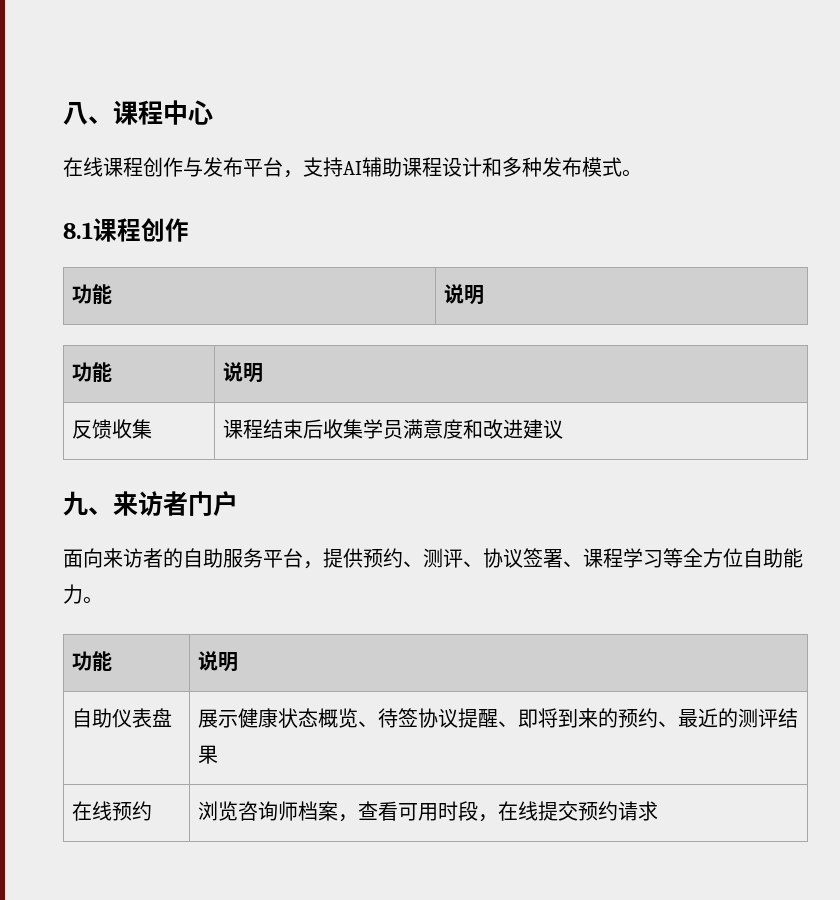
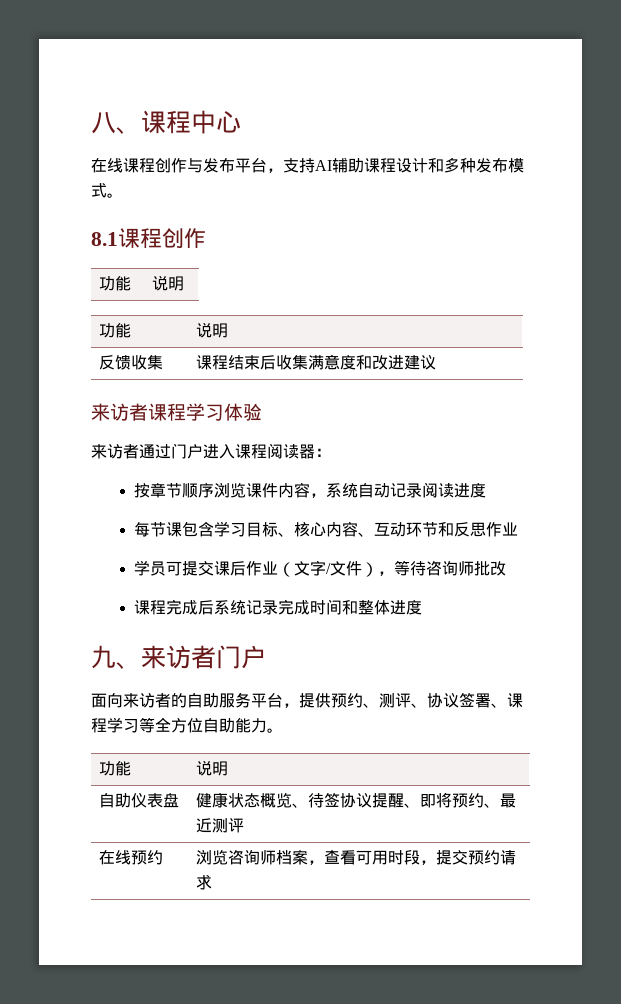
[363,419,404,439] 学员 -> (308, 362) none
(564, 429) none -> [91,403,262,421] [91,443,331,459] [134,482,487,498] [134,521,519,537] [134,560,507,577] [134,599,423,615] // 来访者课程学习体验 // 来访者通过门户进入课程阅读器： // 按章节顺序浏览课件内容，系统自动记录阅读进度 // 每节课包含学习目标、核心内容、互动环节和反思作业 // 学员可提交课后作业（文字/文件），等待咨询师批改 // 课程完成后系统记录完成时间和整体进度
[198,709,239,728] 展示 -> (179, 800) none
[558,708,619,728] 到来的 -> (452, 800) none
[718,708,799,728] [198,745,219,764] 的测评结果 -> [211,818,244,833] 测评
[498,801,539,821] 在线 -> (436, 862) none

